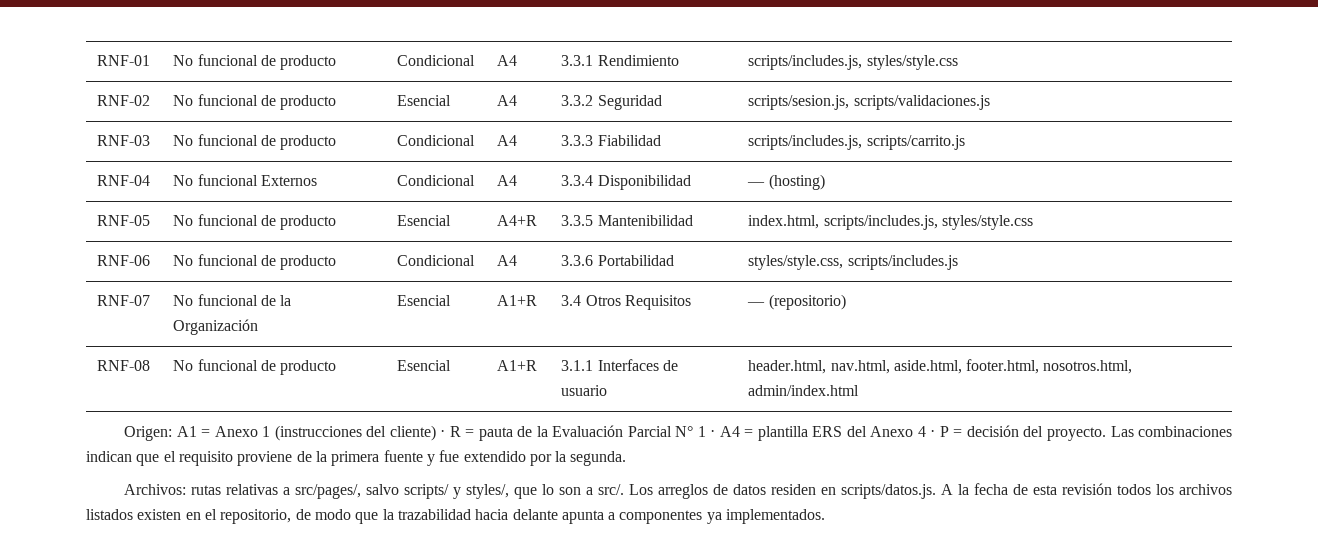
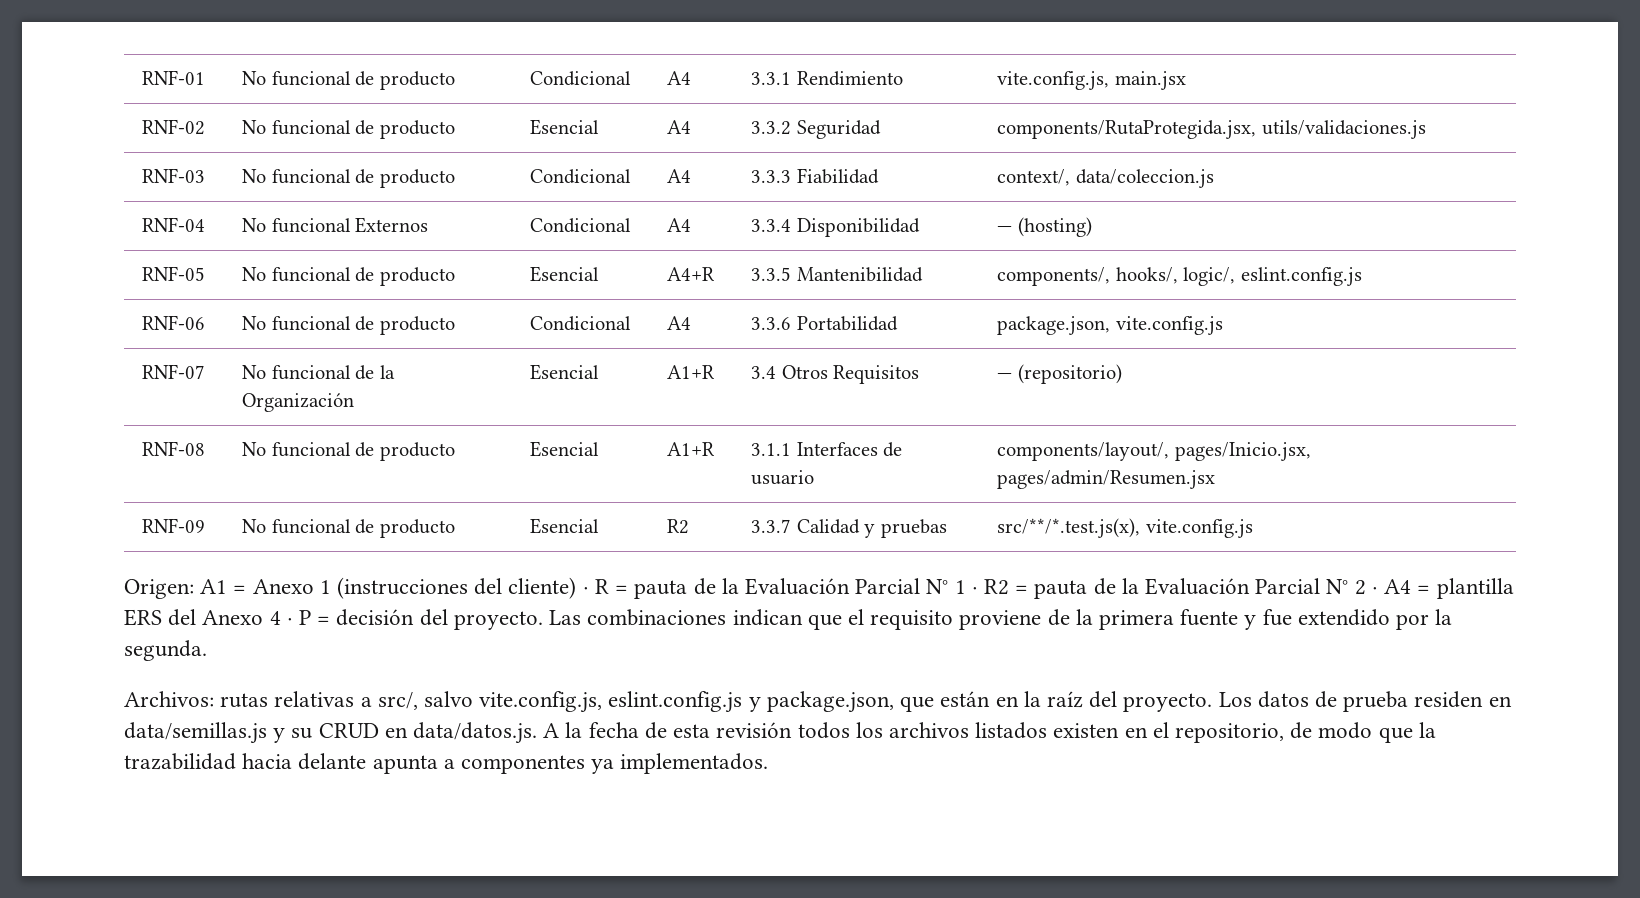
[748,55,958,70] scripts/includes.js, styles/style.css -> [997,71,1186,90] vite.config.js, main.jsx
[748,95,990,110] scripts/sesion.js, scripts/validaciones.js -> [997,120,1426,139] components/RutaProtegida.jsx, utils/validaciones.js
[748,135,965,150] scripts/includes.js, scripts/carrito.js -> [997,169,1214,188] context/, data/coleccion.js
[748,215,1033,230] index.html, scripts/includes.js, styles/style.css -> [997,267,1362,286] components/, hooks/, logic/, eslint.config.js
[748,255,958,270] styles/style.css, scripts/includes.js -> [997,316,1223,335] package.json, vite.config.js
[748,359,1133,374] [748,385,860,396] header.html, nav.html, aside.html, footer.html, nosotros.html, admin/index.html -> [997,442,1311,461] [997,470,1216,489] [142,518,206,533] [242,519,455,538] [530,518,600,534] [667,519,690,534] [751,519,947,538] [997,518,1253,538] components/layout/, pages/Inicio.jsx, pages/admin/Resumen.jsx // RNF-09 | No funcional de producto | Esencial | R2 | 3.3.7 Calidad y pruebas | src/**/*.test.js(x), vite.config.js
(716, 433) none -> [983,578,1378,599] R2 = pauta de la Evaluación Parcial N° 2 ·
[295,484,937,499] src/pages/, salvo scripts/ y styles/, que lo son a src/. Los arreglos de datos residen en scripts/datos.js. -> [377,691,1512,713] [124,722,538,744] src/, salvo vite.config.js, eslint.config.js y package.json, que están en la raíz del proyecto. Los datos de prueba residen en data/semillas.js y su CRUD en data/datos.js.

